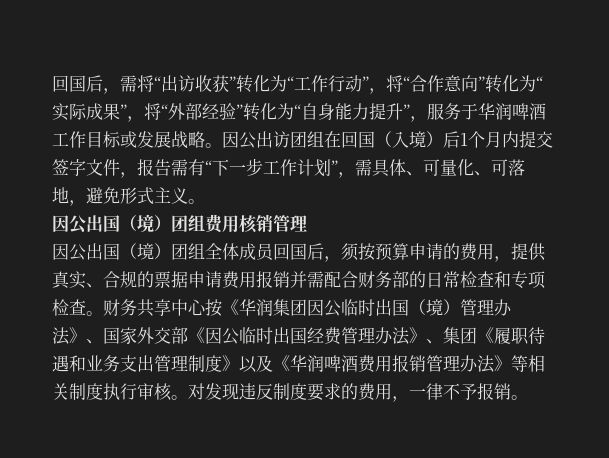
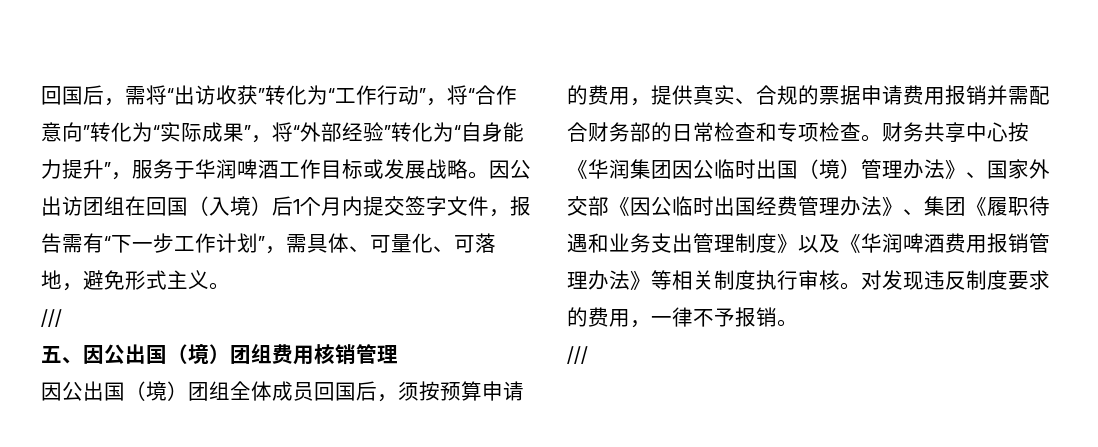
(205, 201) none -> [41,309,62,327] [41,346,83,364] /// // 五、
(528, 397) none -> [567,346,588,364] // ///

